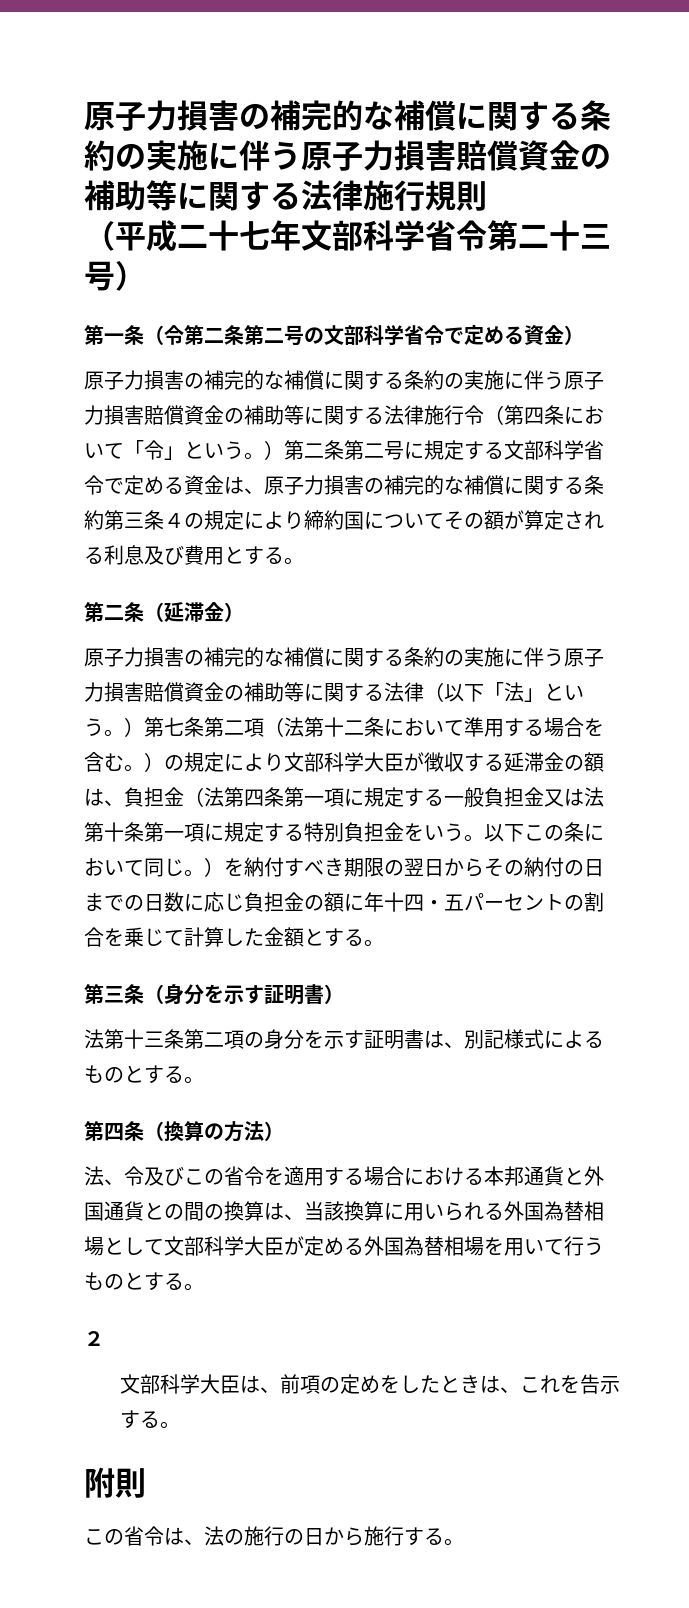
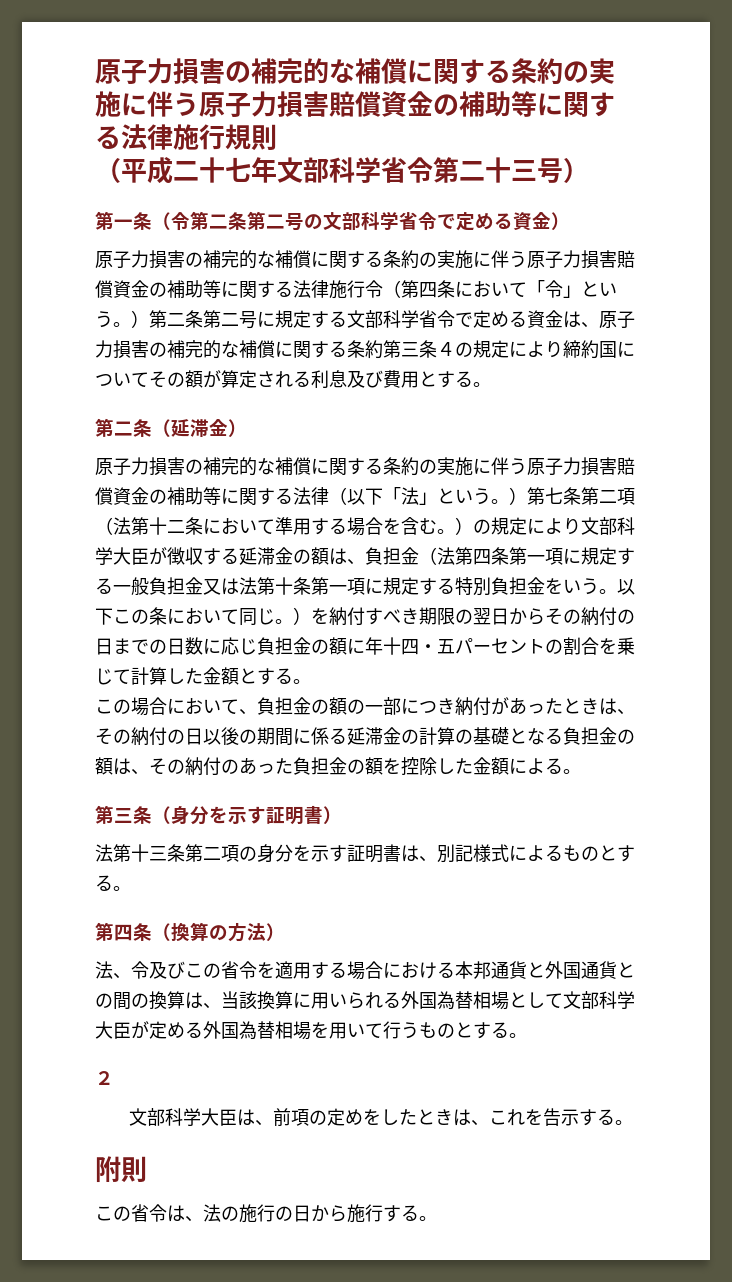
(384, 943) none -> [95,697,635,716] [95,727,635,746] [95,757,581,776] // この場合において、負担金の額の一部につき納付があったときは、その納付の日以後の期間に係る延滞金の計算の基礎となる負担金の額は、その納付のあった負担金の額を控除した金額による。

